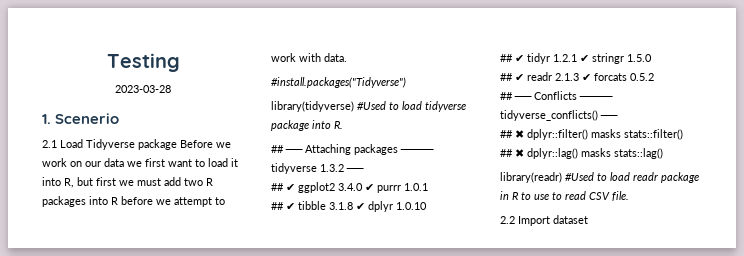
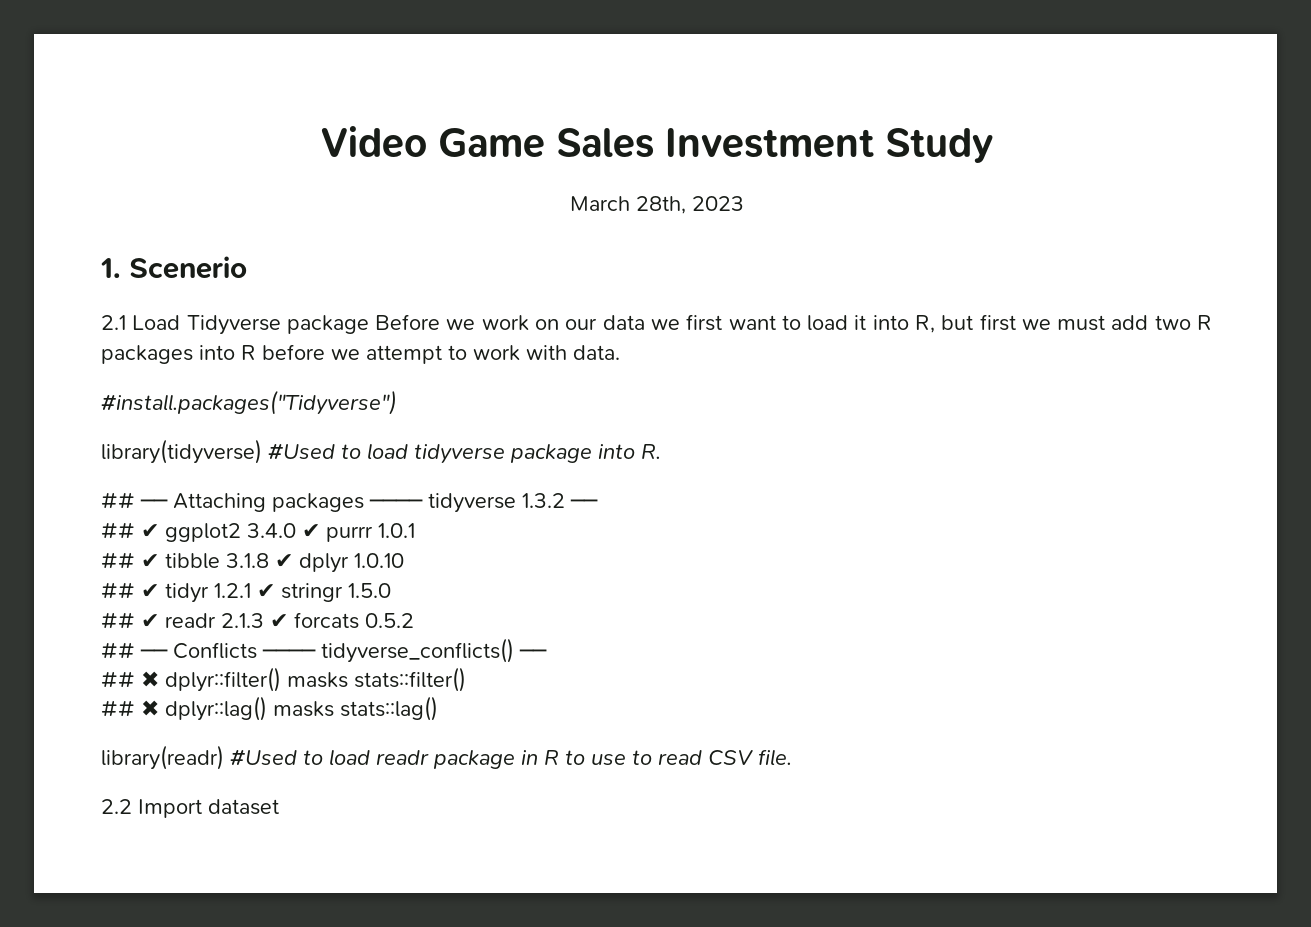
[106,53,180,72] [115,85,171,93] Testing // 2023-03-28 -> [320,126,993,163] [569,196,744,214] Video Game Sales Investment Study // March 28th, 2023

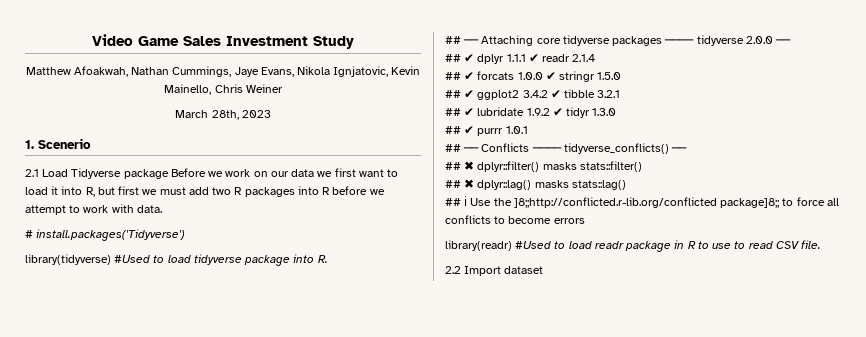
(993, 145) none -> [25,66,421,77] [164,84,283,95] // Matthew Afoakwah, Nathan Cummings, Jaye Evans, Nikola Ignjatovic, Kevin Mainello, Chris Weiner
[101,390,397,415] #install.packages("Tidyverse") -> [25,229,186,241] # install.packages('Tidyverse')
(266, 502) none -> [536,35,610,46] core tidyverse
[522,493,565,508] 1.3.2 -> [745,36,773,44] 2.0.0
[165,523,415,542] [101,552,404,573] [101,582,251,603] ggplot2 3.4.0 ✔ purrr 1.0.1 // ## ✔ tibble 3.1.8 ✔ dplyr 1.0.10 // ## ✔ tidyr 1.2.1 -> [477,54,596,64] [445,71,543,80] dplyr 1.1.1 ✔ readr 2.1.4 // ## ✔ forcats 1.0.0
[165,612,414,629] readr 2.1.3 ✔ forcats 0.5.2 -> [477,89,621,100] [445,107,617,118] [445,126,528,136] ggplot2 3.4.2 ✔ tibble 3.2.1 // ## ✔ lubridate 1.9.2 ✔ tidyr 1.3.0 // ## ✔ purrr 1.0.1
(438, 708) none -> [445,196,839,208] [445,215,585,224] // ## ℹ Use the ]8;;http://conflicted.r-lib.org/conflicted package]8;; to force all conflicts to become errors

